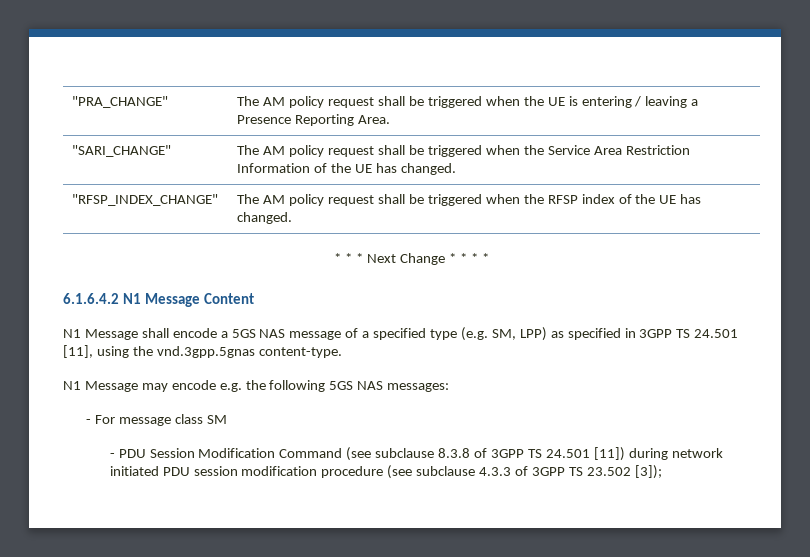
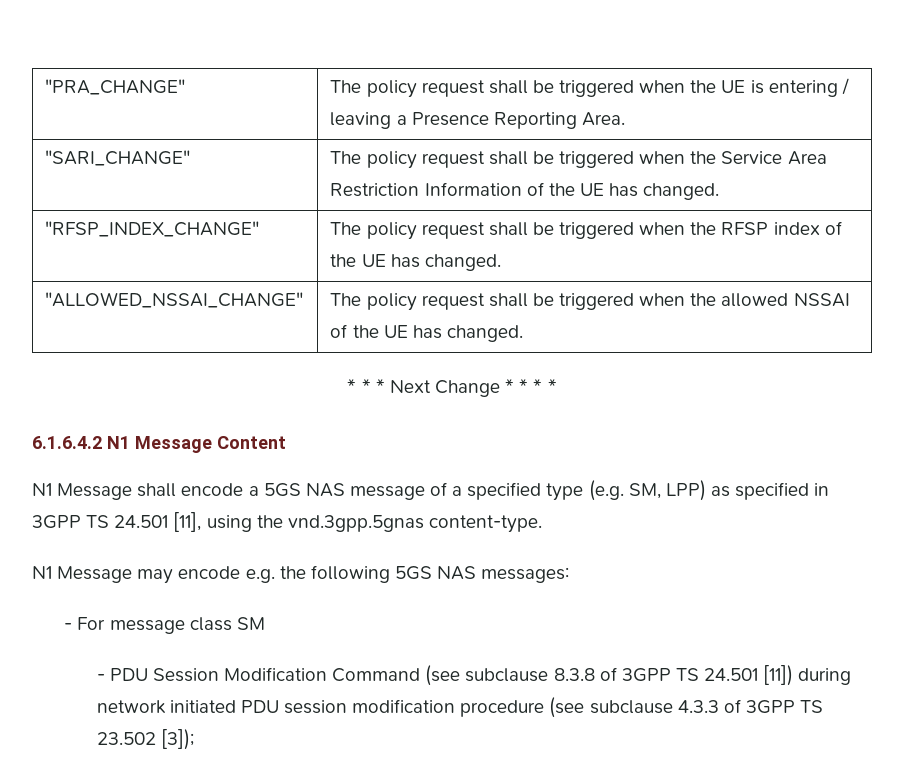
[263,97,286,106] AM -> (362, 86) none
[263,146,286,155] AM -> (362, 157) none
[263,195,286,204] AM -> (362, 228) none
(293, 218) none -> [45,292,304,308] [330,293,850,311] [330,324,523,342] // "ALLOWED_NSSAI_CHANGE" | The policy request shall be triggered when the allowed NSSAI of the UE has changed.

